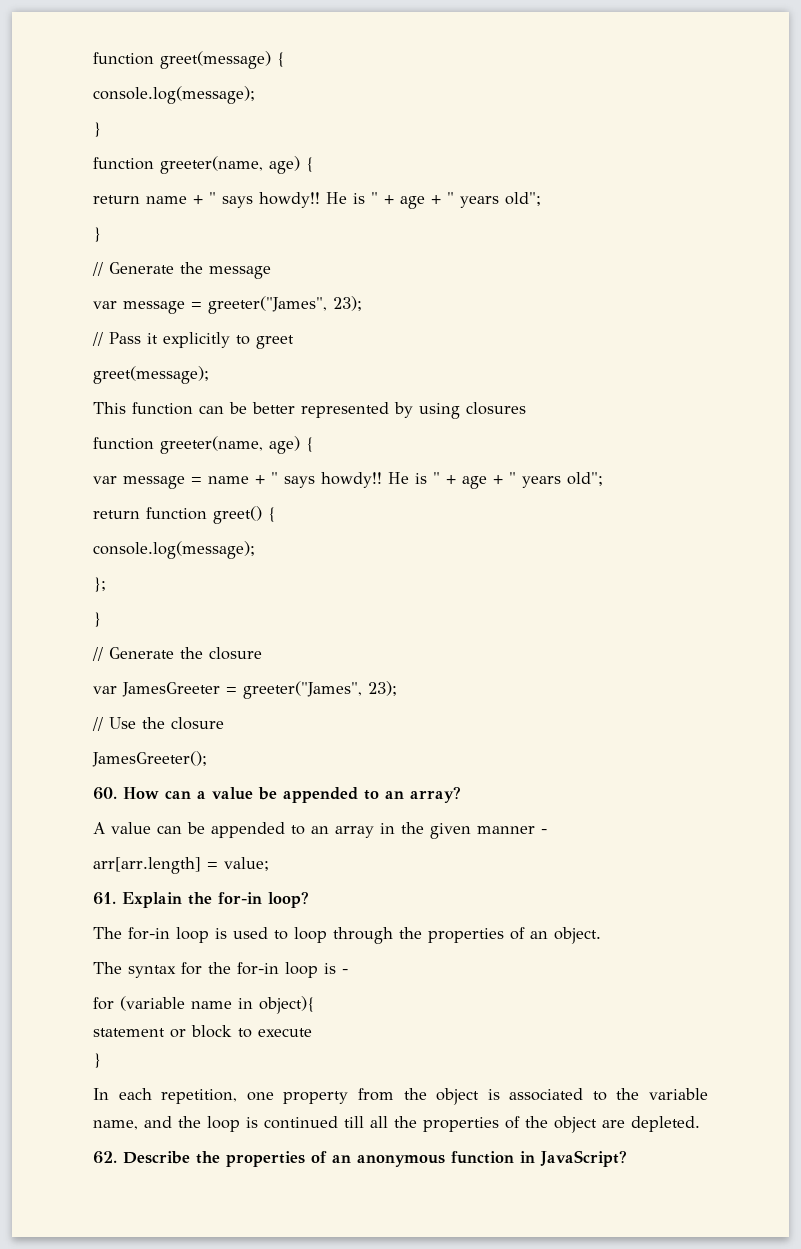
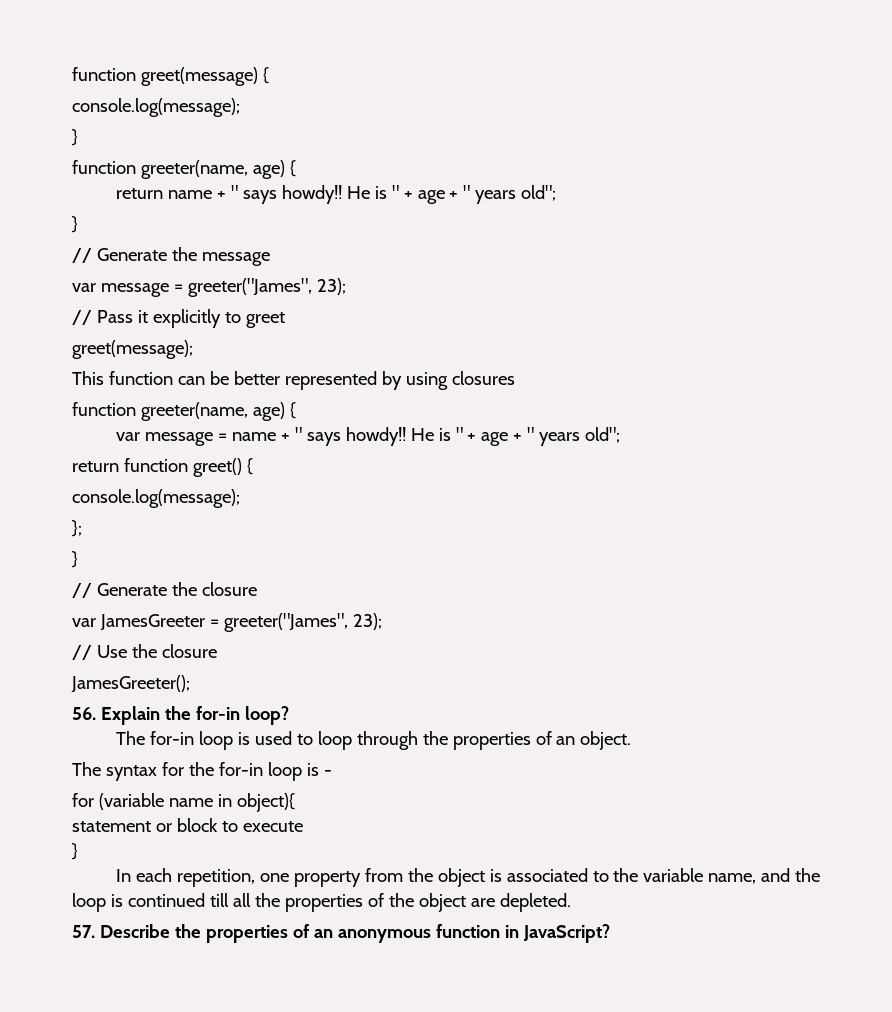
[93,786,461,803] [93,822,547,839] [93,857,269,874] [93,892,116,905] 60. How can a value be appended to an array? // A value can be appended to an array in the given manner - // arr[arr.length] = value; // 61. -> [72,707,96,720] 56.
[93,1151,117,1164] 62. -> [72,925,95,938] 57.

